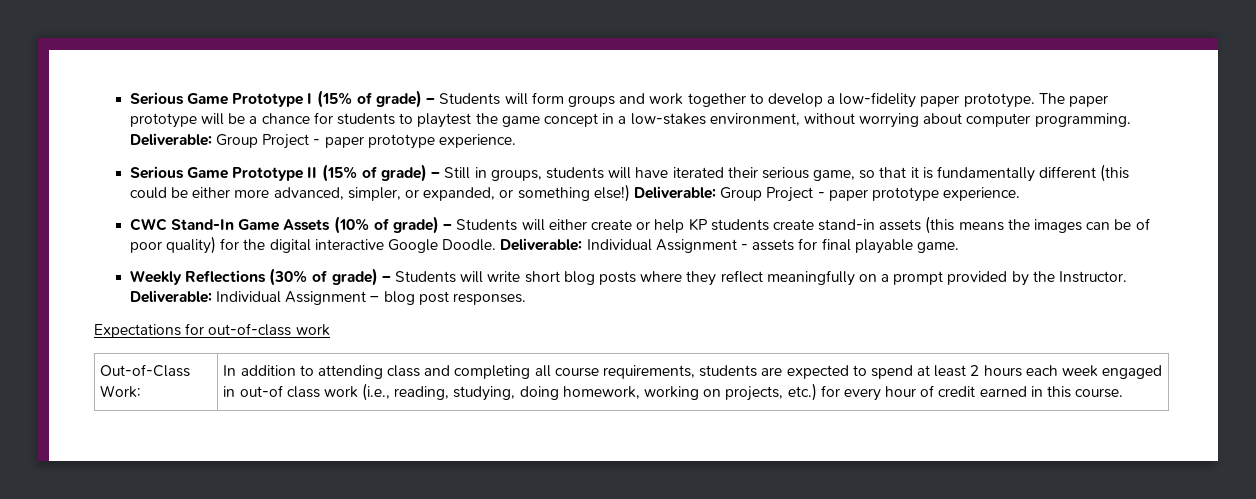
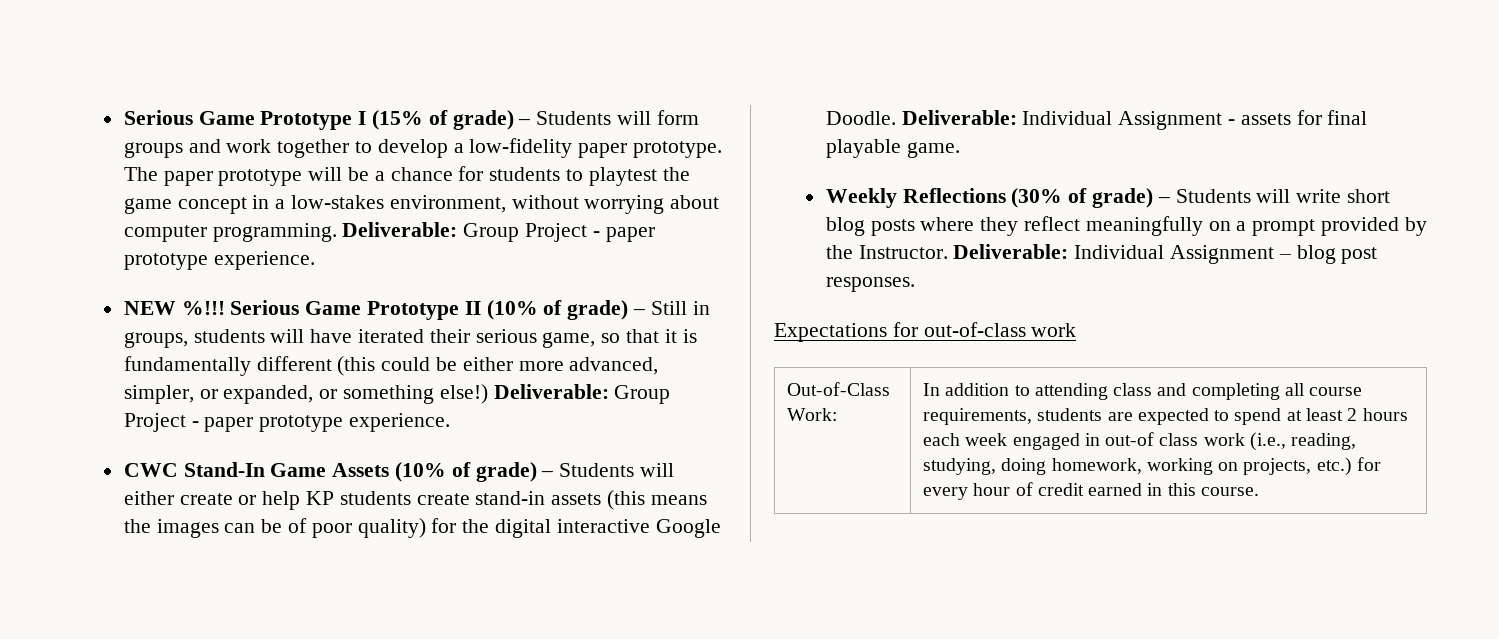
(517, 141) none -> [123,301,225,315] NEW %!!!
[321,164,358,182] (15% -> [486,300,538,320] (10%

